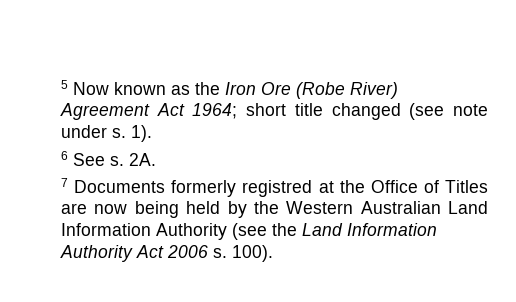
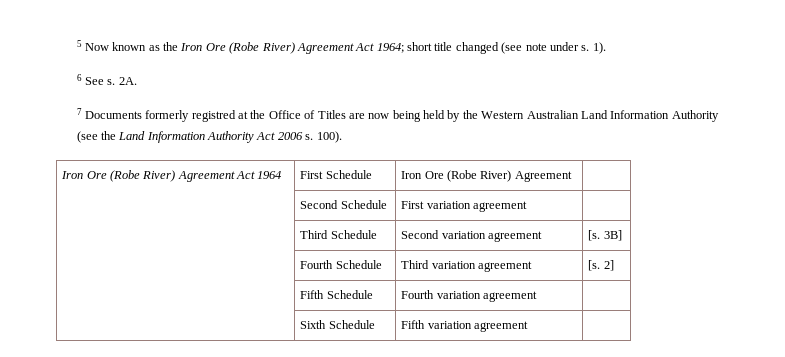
(273, 253) none -> [61,170,282,182] [300,170,372,179] [401,170,572,182] [300,200,387,209] [401,201,527,212] [300,230,377,239] [401,230,542,242] [588,230,622,241] [300,260,382,269] [401,260,532,272] [588,260,614,271] [300,290,373,299] [401,290,537,302] [300,320,375,329] [401,320,528,332] // Iron Ore (Robe River) Agreement Act 1964 | First Schedule | Iron Ore (Robe River) Agreement | // | Second Schedule | First variation agreement | // | Third Schedule | Second variation agreement | [s. 3B] // | Fourth Schedule | Third variation agreement | [s. 2] // | Fifth Schedule | Fourth variation agreement | // | Sixth Schedule | Fifth variation agreement |

